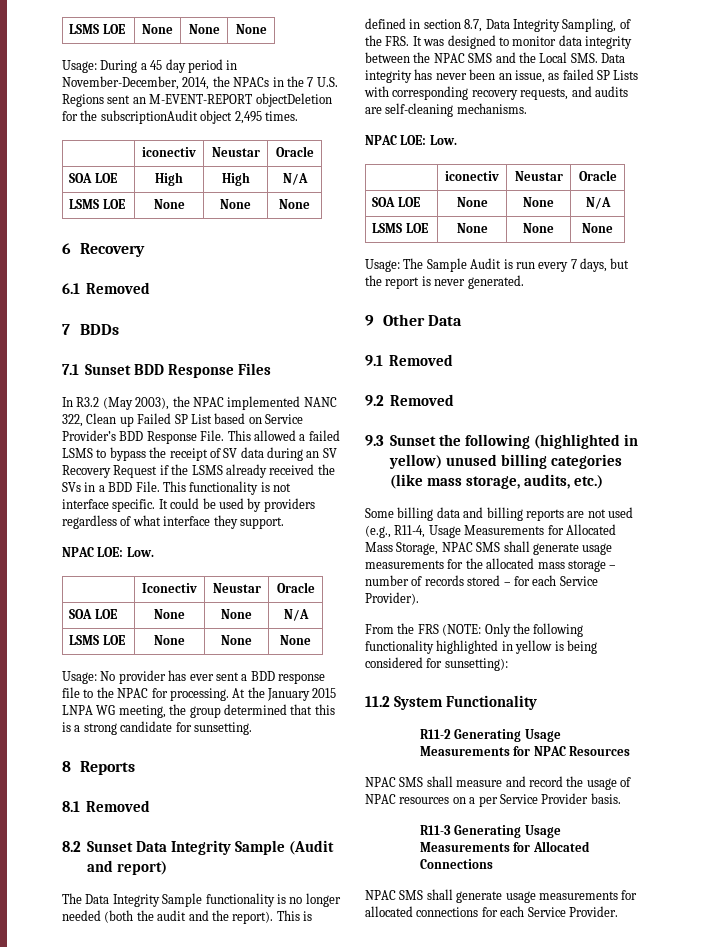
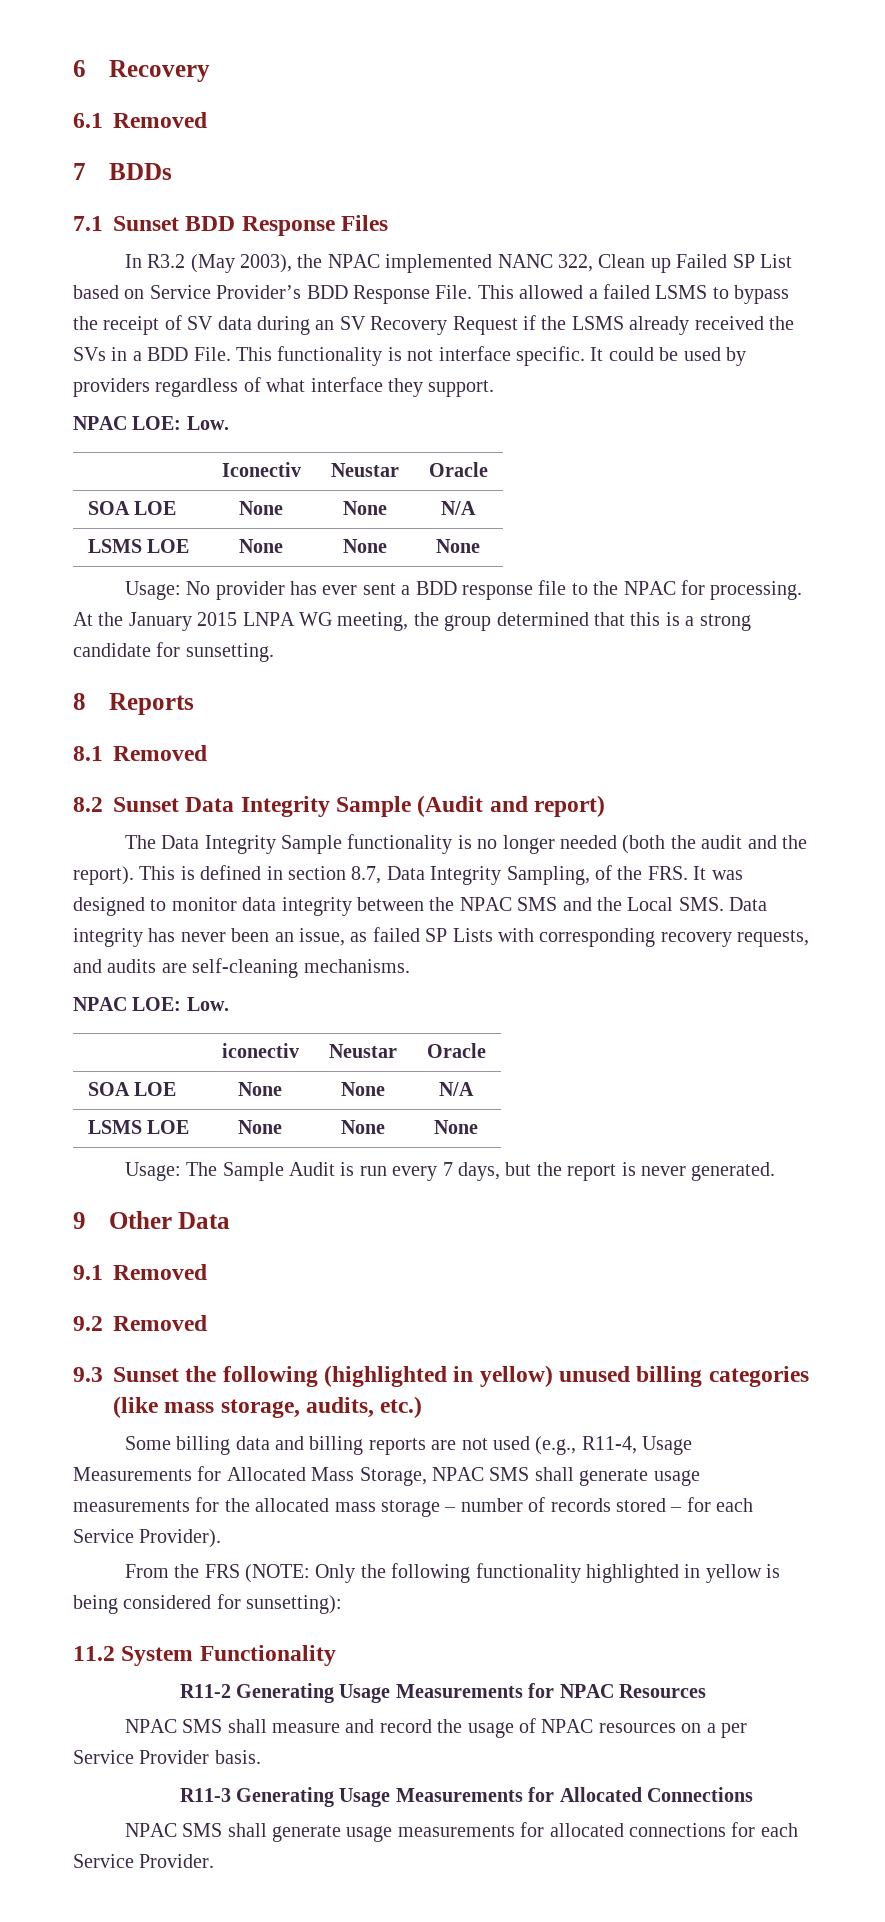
[69,24,125,34] [142,24,173,34] [188,24,220,34] [235,24,267,34] [62,59,238,73] [62,76,338,90] [62,93,332,107] [62,110,298,124] [142,147,196,157] [211,147,260,157] [275,146,314,157] [69,173,117,183] [155,172,183,186] [221,172,250,186] [282,173,308,185] [69,199,125,209] [153,199,185,209] [220,199,251,209] [279,199,310,209] LSMS LOE | None | None | None // Usage: During a 45 day period in November-December, 2014, the NPACs in the 7 U.S. Regions sent an M-EVENT-REPORT objectDeletion for the subscriptionAudit object 2,495 times. // | iconectiv | Neustar | Oracle // SOA LOE | High | High | N/A // LSMS LOE | None | None | None // -> (73, 68) none

